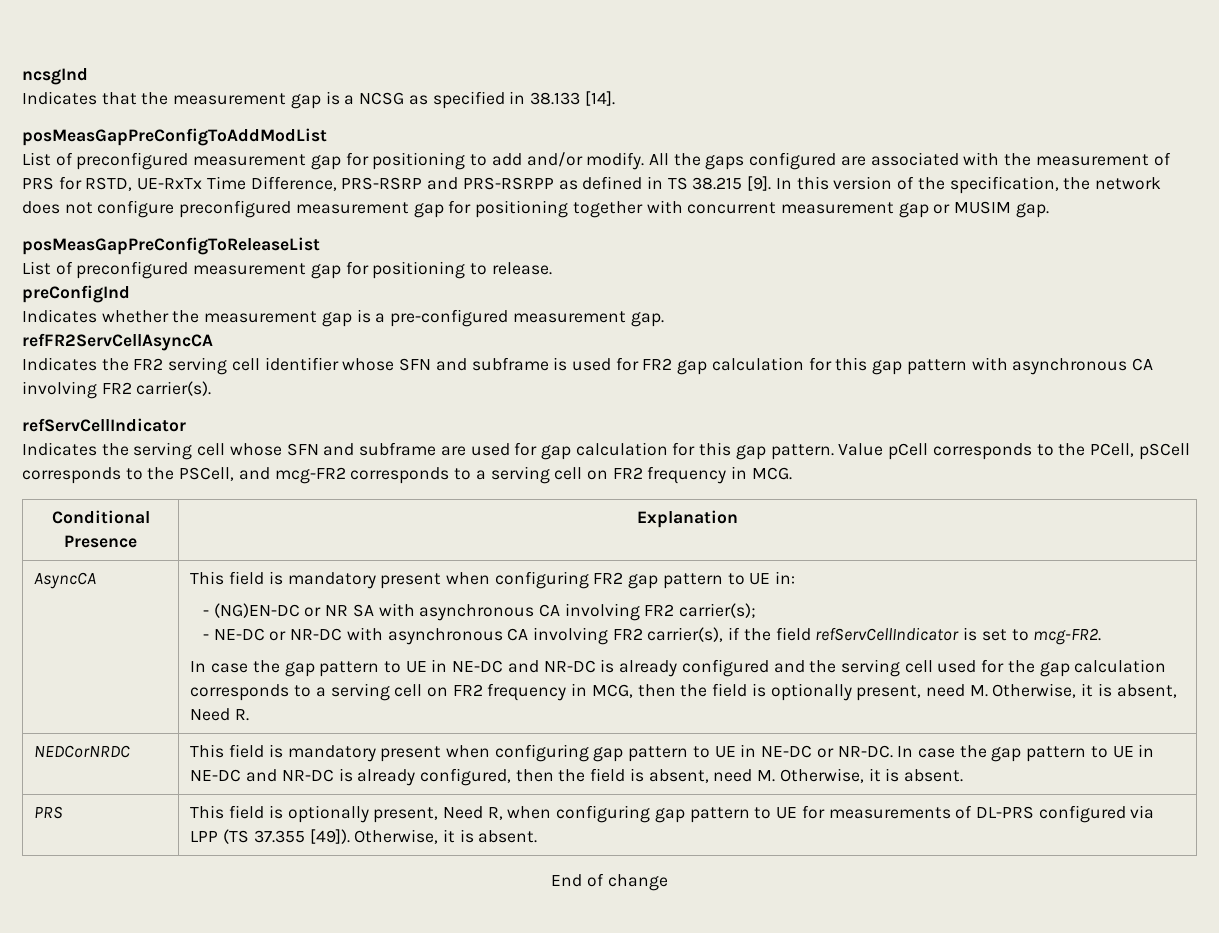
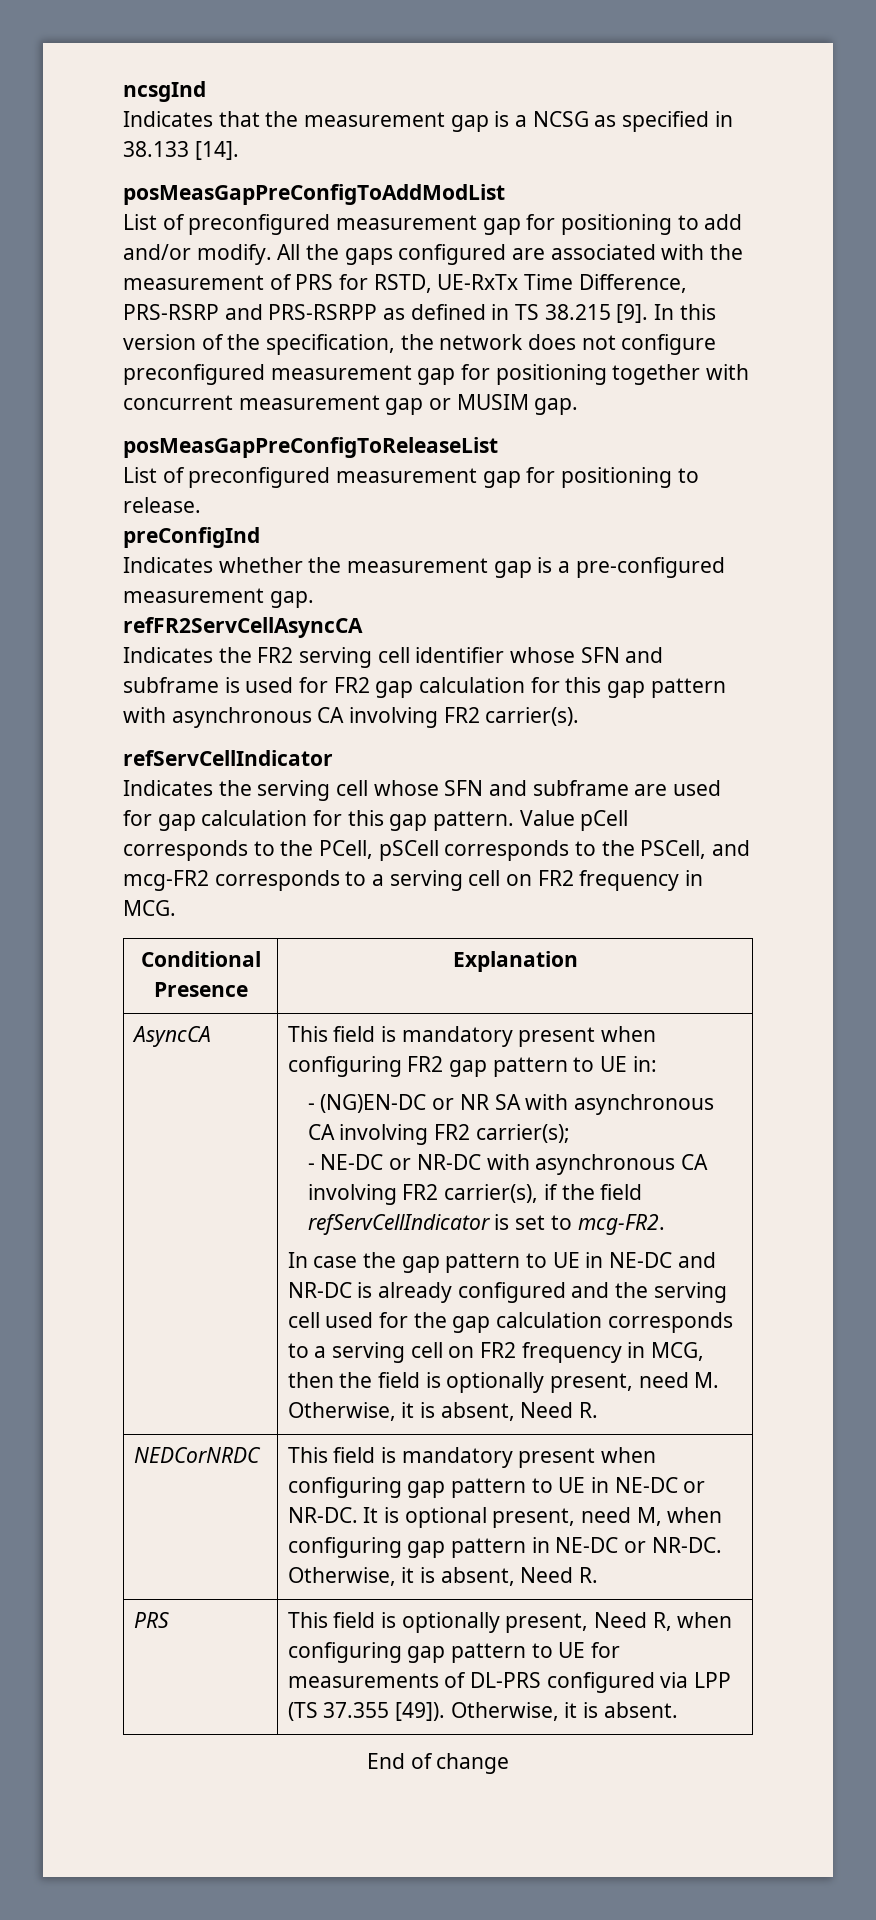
[897,744,1155,762] [190,768,963,786] In case the gap pattern to UE in NE-DC and NR-DC is already configured, then the field is absent, need M. Otherwise, it is absent. -> [363,1507,723,1528] [287,1537,722,1558] [287,1567,598,1586] It is optional present, need M, when configuring gap pattern in NE-DC or NR-DC. Otherwise, it is absent, Need R.

